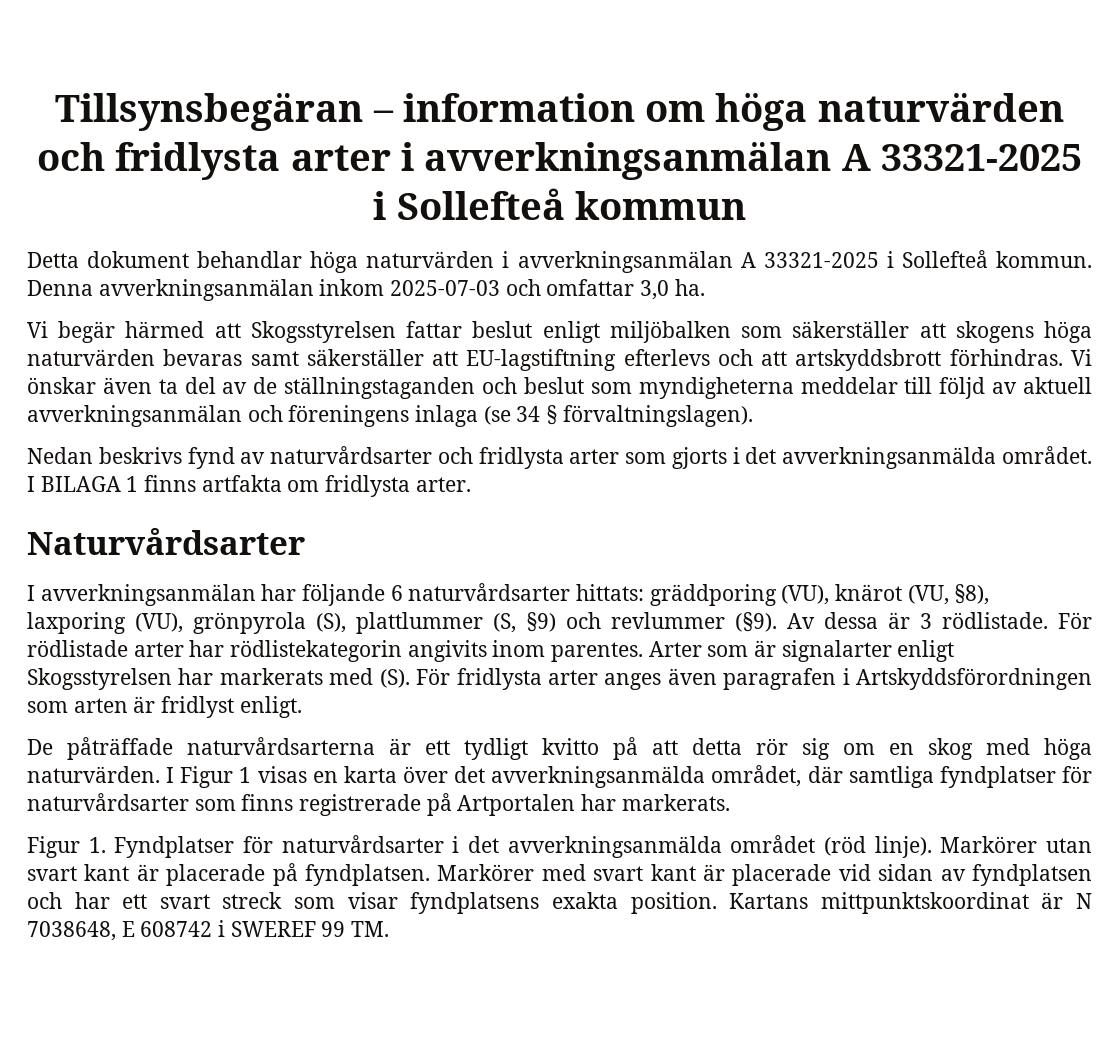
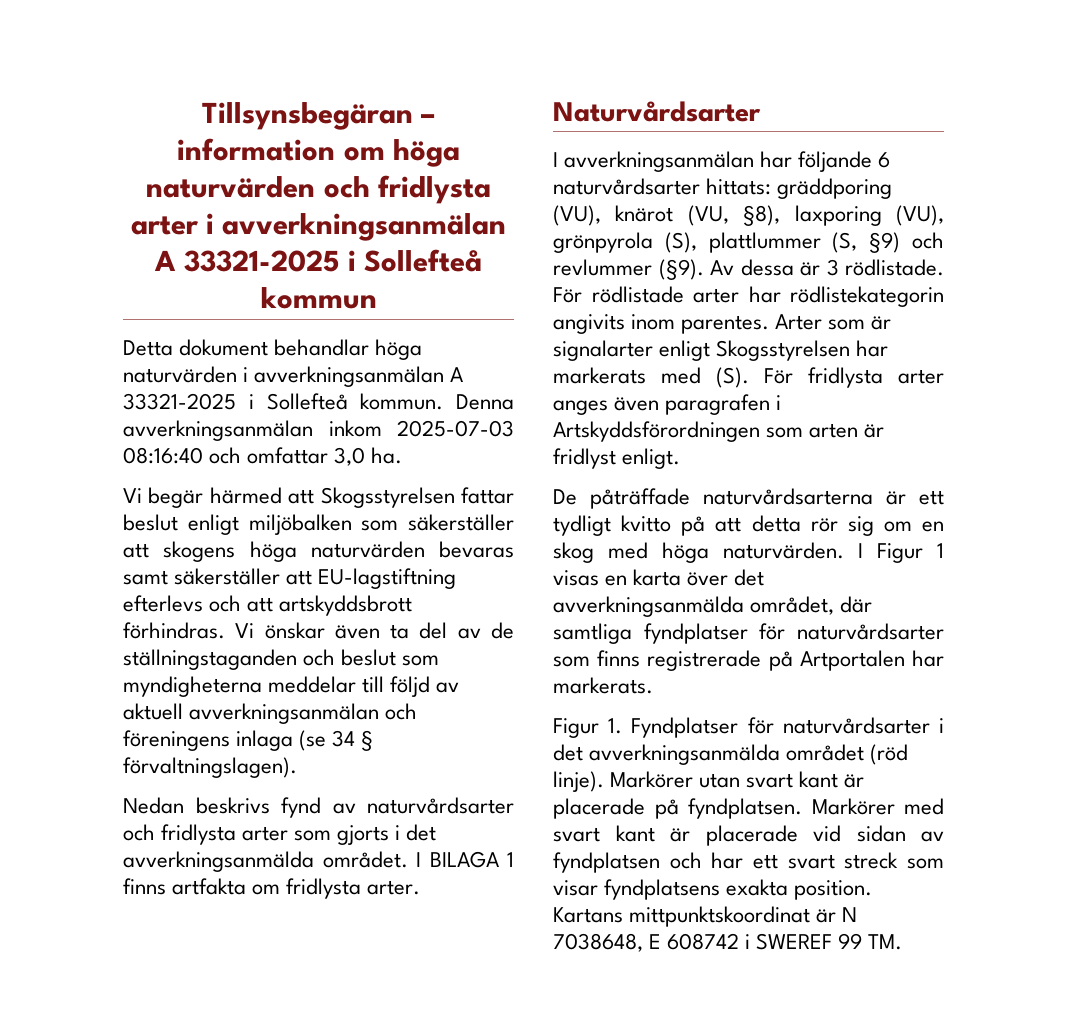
(501, 288) none -> [123,447,203,464] 08:16:40

